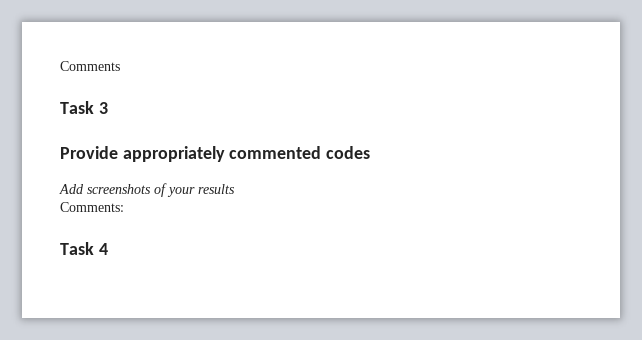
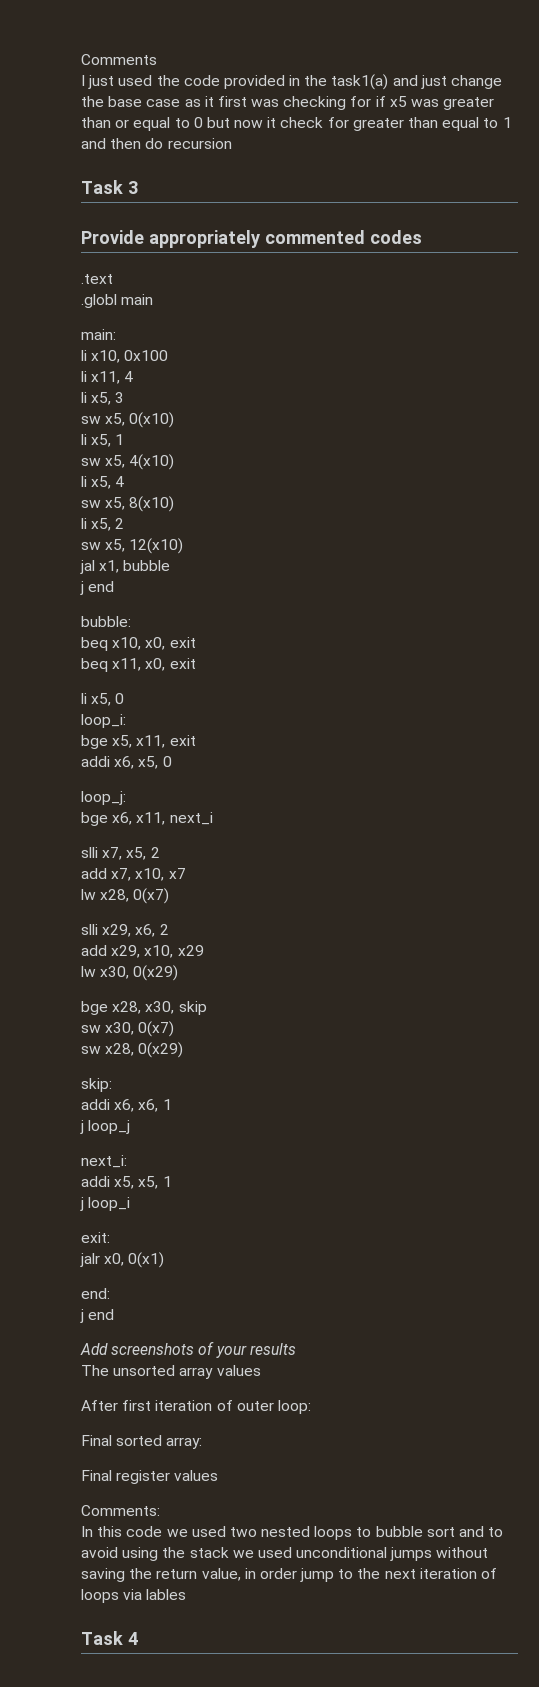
(120, 66) none -> [81,74,503,90] [81,96,495,110] [81,117,512,131] [81,138,232,149] // I just used the code provided in the task1(a) and just change the base case as it first was checking for if x5 was greater than or equal to 0 but now it check for greater than equal to 1 and then do recursion
(371, 152) none -> [81,274,113,284] [81,294,154,308] [81,329,116,340] [81,350,169,363] [81,371,134,384] [81,392,125,405] [81,412,175,428] [81,434,125,447] [81,454,175,470] [81,476,125,489] [81,496,175,512] [81,518,125,531] [81,538,184,554] [80,560,171,574] [80,581,115,595] [81,616,131,627] [81,637,196,651] [81,658,196,672] [81,693,125,706] [81,714,126,728] [81,735,196,749] [81,756,172,769] [81,791,126,805] [81,812,213,826] [81,847,160,860] [81,868,186,881] [81,888,170,904] [81,924,169,937] [81,945,204,958] [81,965,179,981] [81,1001,207,1015] [81,1021,175,1037] [81,1042,184,1058] [81,1078,112,1092] [81,1099,172,1112] [80,1120,131,1134] [81,1155,127,1168] [81,1176,172,1189] [80,1197,131,1211] [81,1232,110,1243] [80,1252,165,1268] [81,1288,110,1299] [80,1309,115,1323] // .text // .globl main // main: // li x10, 0x100 // li x11, 4 // li x5, 3 // sw x5, 0(x10) // li x5, 1 // sw x5, 4(x10) // li x5, 4 // sw x5, 8(x10) // li x5, 2 // sw x5, 12(x10) // jal x1, bubble // j end // bubble: // beq x10, x0, exit // beq x11, x0, exit // li x5, 0 // loop_i: // bge x5, x11, exit // addi x6, x5, 0 // loop_j: // bge x6, x11, next_i // slli x7, x5, 2 // add x7, x10, x7 // lw x28, 0(x7) // slli x29, x6, 2 // add x29, x10, x29 // lw x30, 0(x29) // bge x28, x30, skip // sw x30, 0(x7) // sw x28, 0(x29) // skip: // addi x6, x6, 1 // j loop_j // next_i: // addi x5, x5, 1 // j loop_i // exit: // jalr x0, 0(x1) // end: // j end
[60,202,124,212] Comments: -> [81,1365,261,1379] [81,1400,311,1414] [81,1435,203,1449] [81,1470,219,1484] [81,1505,160,1516] [81,1526,504,1540] [81,1547,489,1561] [81,1568,498,1582] [81,1589,187,1603] The unsorted array values // After first iteration of outer loop: // Final sorted array: // Final register values // Comments: // In this code we used two nested loops to bubble sort and to avoid using the stack we used unconditional jumps without saving the return value, in order jump to the next iteration of loops via lables

